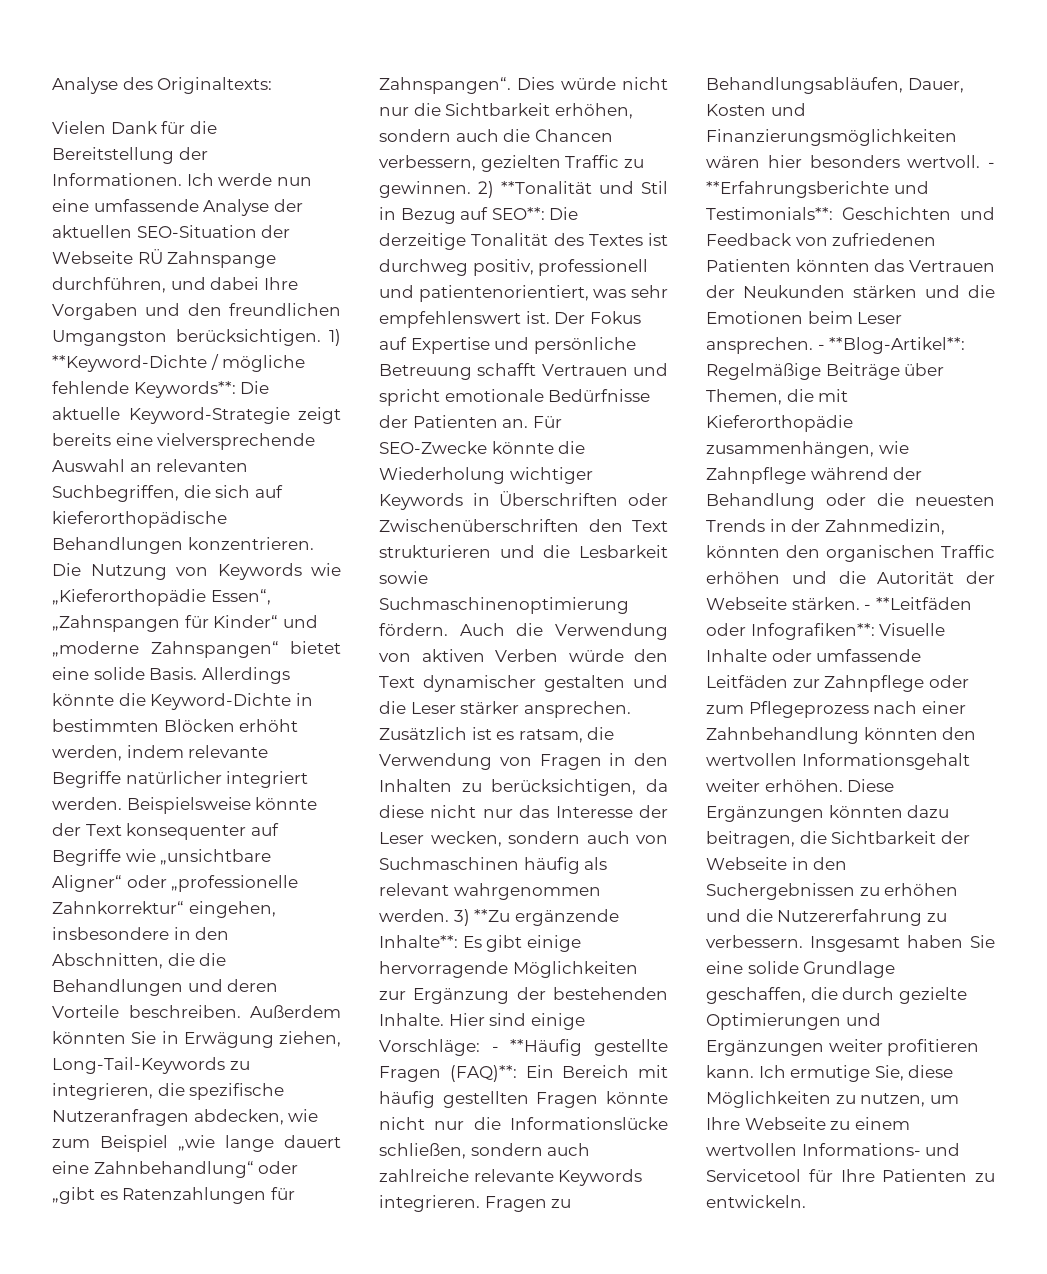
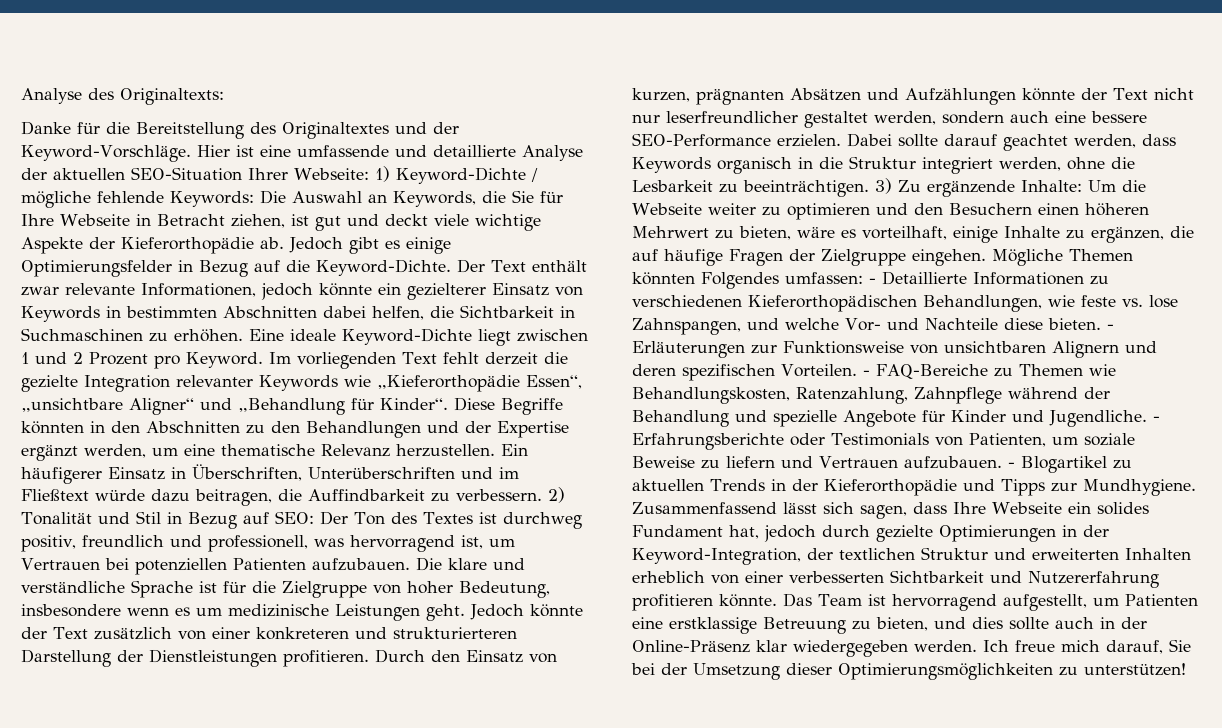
[52,121,158,134] Vielen Dank -> [21,121,71,135] Danke
[178,147,208,160] [52,173,312,186] [52,199,303,216] [52,225,291,238] [52,249,277,268] [52,277,298,293] [52,303,341,320] [52,329,341,346] [52,354,306,372] [52,381,270,398] [52,407,341,424] [52,433,316,450] [52,459,249,472] [52,485,283,502] [52,511,227,528] [52,537,314,554] [52,563,341,580] [52,589,271,606] [52,615,318,632] [52,641,341,658] [52,667,290,684] [52,693,313,710] [52,719,299,732] [52,745,269,761] [52,771,309,788] [52,797,318,814] [52,823,279,840] [52,849,272,866] [52,875,299,892] [52,901,276,918] [52,927,230,940] [52,953,227,969] [52,979,279,996] [52,1005,341,1018] [52,1031,341,1048] [52,1057,250,1074] [52,1083,285,1100] [52,1109,319,1126] [52,1135,341,1152] [52,1161,299,1178] [52,1187,295,1204] [379,77,668,94] [379,103,633,119] [379,129,613,142] [379,155,644,172] [379,181,592,198] der Informationen. Ich werde nun eine umfassende Analyse der aktuellen SEO-Situation der Webseite RÜ Zahnspange durchführen, und dabei Ihre Vorgaben und den freundlichen Umgangston berücksichtigen. 1) **Keyword-Dichte / mögliche fehlende Keywords**: Die aktuelle Keyword-Strategie zeigt bereits eine vielversprechende Auswahl an relevanten Suchbegriffen, die sich auf kieferorthopädische Behandlungen konzentrieren. Die Nutzung von Keywords wie „Kieferorthopädie Essen“, „Zahnspangen für Kinder“ und „moderne Zahnspangen“ bietet eine solide Basis. Allerdings könnte die Keyword-Dichte in bestimmten Blöcken erhöht werden, indem relevante Begriffe natürlicher integriert werden. Beispielsweise könnte der Text konsequenter auf Begriffe wie „unsichtbare Aligner“ oder „professionelle Zahnkorrektur“ eingehen, insbesondere in den Abschnitten, die die Behandlungen und deren Vorteile beschreiben. Außerdem könnten Sie in Erwägung ziehen, Long-Tail-Keywords zu integrieren, die spezifische Nutzeranfragen abdecken, wie zum Beispiel „wie lange dauert eine Zahnbehandlung“ oder „gibt es Ratenzahlungen für Zahnspangen“. Dies würde nicht nur die Sichtbarkeit erhöhen, sondern auch die Chancen verbessern, gezielten Traffic zu gewinnen. 2) **Tonalität -> [250,122,459,139] [21,145,583,162] [21,166,538,184] [21,190,563,208] [21,214,541,231] [21,237,451,254] [21,259,587,277] [21,283,583,300] [21,305,575,322] [21,328,588,346] [21,352,568,369] [21,375,582,392] [21,397,563,415] [21,421,569,438] [21,444,528,461] [21,464,519,484] [21,487,565,506] [21,512,92,525] des Originaltextes und der Keyword-Vorschläge. Hier ist eine umfassende und detaillierte Analyse der aktuellen SEO-Situation Ihrer Webseite: 1) Keyword-Dichte / mögliche fehlende Keywords: Die Auswahl an Keywords, die Sie für Ihre Webseite in Betracht ziehen, ist gut und deckt viele wichtige Aspekte der Kieferorthopädie ab. Jedoch gibt es einige Optimierungsfelder in Bezug auf die Keyword-Dichte. Der Text enthält zwar relevante Informationen, jedoch könnte ein gezielterer Einsatz von Keywords in bestimmten Abschnitten dabei helfen, die Sichtbarkeit in Suchmaschinen zu erhöhen. Eine ideale Keyword-Dichte liegt zwischen 1 und 2 Prozent pro Keyword. Im vorliegenden Text fehlt derzeit die gezielte Integration relevanter Keywords wie „Kieferorthopädie Essen“, „unsichtbare Aligner“ und „Behandlung für Kinder“. Diese Begriffe könnten in den Abschnitten zu den Behandlungen und der Expertise ergänzt werden, um eine thematische Relevanz herzustellen. Ein häufigerer Einsatz in Überschriften, Unterüberschriften und im Fließtext würde dazu beitragen, die Auffindbarkeit zu verbessern. 2) Tonalität
[491,207,579,220] [379,233,549,250] SEO**: Die derzeitige Tonalität -> [274,511,385,525] SEO: Der Ton
[538,259,649,276] [379,285,668,302] [379,311,641,328] [379,337,636,354] [379,363,668,380] [379,389,651,406] [379,415,562,428] [379,441,586,454] [379,467,593,484] [379,491,668,510] [379,519,668,532] [379,545,668,558] [379,571,428,584] [379,597,629,614] [379,623,668,640] [379,649,668,662] [379,675,668,692] [379,701,631,718] [379,727,615,743] [379,753,668,770] [379,779,668,796] [379,805,668,818] [379,831,668,847] [379,857,608,874] [379,883,601,900] [379,909,619,926] [379,935,581,952] [379,961,638,978] [379,987,668,1004] [379,1013,585,1030] [379,1039,668,1056] [379,1065,668,1082] [379,1091,668,1108] [379,1117,668,1130] [379,1143,591,1159] [379,1169,643,1186] [379,1195,572,1212] [706,77,964,94] [706,103,806,116] [706,129,957,146] [706,155,995,168] [706,181,929,198] [706,207,995,220] [706,233,937,246] [706,259,995,272] [706,285,995,298] [706,311,903,324] [706,337,966,354] [706,363,945,380] [706,389,849,405] [706,415,853,432] [706,441,909,458] [706,467,923,484] [706,493,995,510] [706,519,945,535] [706,545,995,562] [706,571,995,584] [706,597,972,610] [706,623,946,640] [706,649,922,662] [706,675,969,692] [706,701,966,718] [706,727,977,744] [706,753,970,770] [706,779,895,792] [706,805,950,822] [706,831,970,848] [706,857,848,870] [706,883,959,900] [706,909,947,926] [706,935,995,952] [706,961,896,978] [706,987,967,1004] [706,1013,881,1030] [706,1039,980,1056] [706,1065,954,1082] [706,1091,959,1108] [706,1117,910,1130] [706,1143,961,1156] [706,1169,995,1182] [706,1195,806,1208] professionell und patientenorientiert, was sehr empfehlenswert ist. Der Fokus auf Expertise und persönliche Betreuung schafft Vertrauen und spricht emotionale Bedürfnisse der Patienten an. Für SEO-Zwecke könnte die Wiederholung wichtiger Keywords in Überschriften oder Zwischenüberschriften den Text strukturieren und die Lesbarkeit sowie Suchmaschinenoptimierung fördern. Auch die Verwendung von aktiven Verben würde den Text dynamischer gestalten und die Leser stärker ansprechen. Zusätzlich ist es ratsam, die Verwendung von Fragen in den Inhalten zu berücksichtigen, da diese nicht nur das Interesse der Leser wecken, sondern auch von Suchmaschinen häufig als relevant wahrgenommen werden. 3) **Zu ergänzende Inhalte**: Es gibt einige hervorragende Möglichkeiten zur Ergänzung der bestehenden Inhalte. Hier sind einige Vorschläge: - **Häufig gestellte Fragen (FAQ)**: Ein Bereich mit häufig gestellten Fragen könnte nicht nur die Informationslücke schließen, sondern auch zahlreiche relevante Keywords integrieren. Fragen zu Behandlungsabläufen, Dauer, Kosten und Finanzierungsmöglichkeiten wären hier besonders wertvoll. - **Erfahrungsberichte und Testimonials**: Geschichten und Feedback von zufriedenen Patienten könnten das Vertrauen der Neukunden stärken und die Emotionen beim Leser ansprechen. - **Blog-Artikel**: Regelmäßige Beiträge über Themen, die mit Kieferorthopädie zusammenhängen, wie Zahnpflege während der Behandlung oder die neuesten Trends in der Zahnmedizin, könnten den organischen Traffic erhöhen und die Autorität der Webseite stärken. - **Leitfäden oder Infografiken**: Visuelle Inhalte oder umfassende Leitfäden zur Zahnpflege oder zum Pflegeprozess nach einer Zahnbehandlung könnten den wertvollen Informationsgehalt weiter erhöhen. Diese Ergänzungen könnten dazu beitragen, die Sichtbarkeit der Webseite in den Suchergebnissen zu erhöhen und die Nutzererfahrung zu verbessern. Insgesamt haben Sie eine solide Grundlage geschaffen, die durch gezielte Optimierungen und Ergänzungen weiter profitieren kann. Ich ermutige Sie, diese Möglichkeiten zu nutzen, um Ihre Webseite zu einem wertvollen Informations- und Servicetool für Ihre Patienten zu entwickeln. -> [81,535,515,552] [21,557,525,575] [21,580,550,598] [21,604,583,621] [21,627,517,640] [21,649,557,667] [632,88,1194,105] [632,111,1147,128] [632,133,1176,151] [632,156,1135,174] [632,178,1146,197] [632,203,1149,220] [632,226,1194,243] [632,249,1133,266] [632,271,1109,289] [632,295,1178,312] [632,318,1114,335] [632,341,1157,358] [632,364,1116,381] [632,387,1110,404] [632,410,1160,427] [632,433,1135,450] [632,456,1132,473] [632,479,1196,496] [632,502,1149,519] [632,525,1109,542] [632,547,1191,565] [632,570,1159,588] [632,593,1198,611] [632,617,1147,634] [632,639,1191,657] [631,663,1186,680] freundlich und professionell, was hervorragend ist, um Vertrauen bei potenziellen Patienten aufzubauen. Die klare und verständliche Sprache ist für die Zielgruppe von hoher Bedeutung, insbesondere wenn es um medizinische Leistungen geht. Jedoch könnte der Text zusätzlich von einer konkreteren und strukturierteren Darstellung der Dienstleistungen profitieren. Durch den Einsatz von kurzen, prägnanten Absätzen und Aufzählungen könnte der Text nicht nur leserfreundlicher gestaltet werden, sondern auch eine bessere SEO-Performance erzielen. Dabei sollte darauf geachtet werden, dass Keywords organisch in die Struktur integriert werden, ohne die Lesbarkeit zu beeinträchtigen. 3) Zu ergänzende Inhalte: Um die Webseite weiter zu optimieren und den Besuchern einen höheren Mehrwert zu bieten, wäre es vorteilhaft, einige Inhalte zu ergänzen, die auf häufige Fragen der Zielgruppe eingehen. Mögliche Themen könnten Folgendes umfassen: - Detaillierte Informationen zu verschiedenen Kieferorthopädischen Behandlungen, wie feste vs. lose Zahnspangen, und welche Vor- und Nachteile diese bieten. - Erläuterungen zur Funktionsweise von unsichtbaren Alignern und deren spezifischen Vorteilen. - FAQ-Bereiche zu Themen wie Behandlungskosten, Ratenzahlung, Zahnpflege während der Behandlung und spezielle Angebote für Kinder und Jugendliche. - Erfahrungsberichte oder Testimonials von Patienten, um soziale Beweise zu liefern und Vertrauen aufzubauen. - Blogartikel zu aktuellen Trends in der Kieferorthopädie und Tipps zur Mundhygiene. Zusammenfassend lässt sich sagen, dass Ihre Webseite ein solides Fundament hat, jedoch durch gezielte Optimierungen in der Keyword-Integration, der textlichen Struktur und erweiterten Inhalten erheblich von einer verbesserten Sichtbarkeit und Nutzererfahrung profitieren könnte. Das Team ist hervorragend aufgestellt, um Patienten eine erstklassige Betreuung zu bieten, und dies sollte auch in der Online-Präsenz klar wiedergegeben werden. Ich freue mich darauf, Sie bei der Umsetzung dieser Optimierungsmöglichkeiten zu unterstützen!

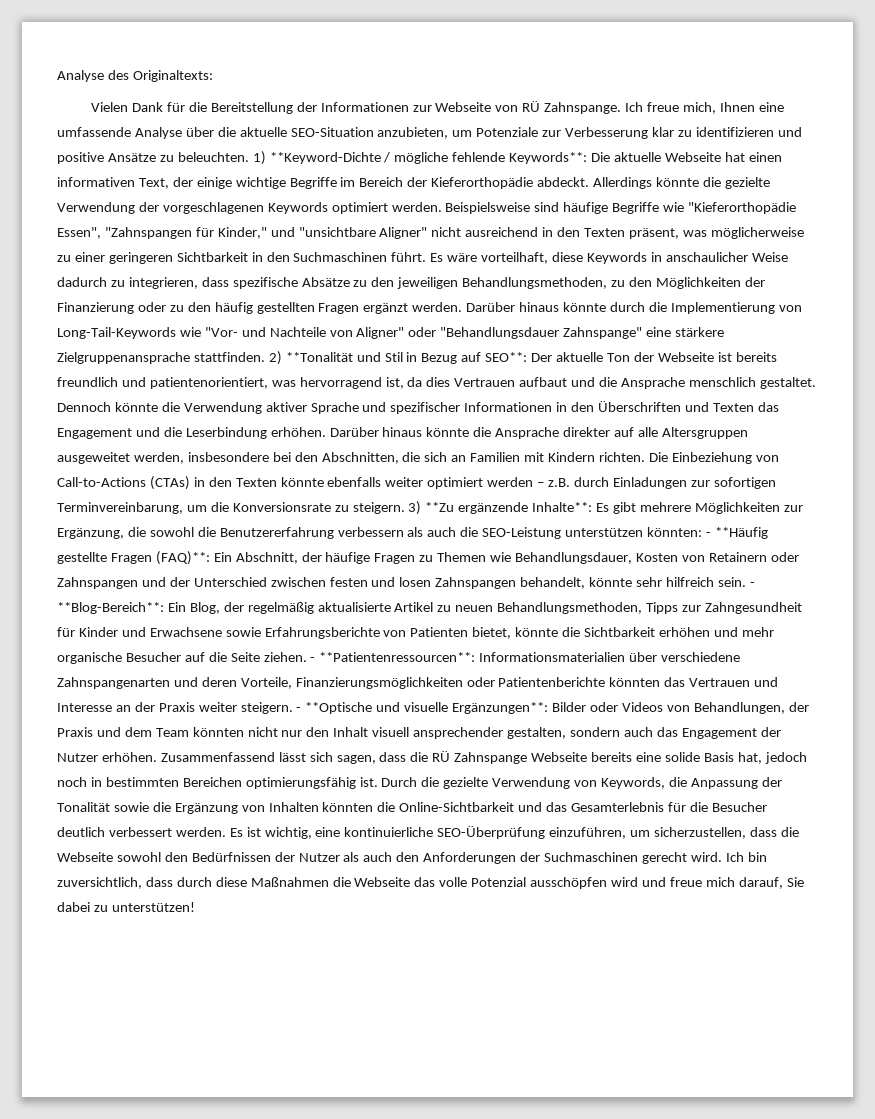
[21,121,71,135] Danke -> [91,102,164,112] Vielen Dank
[250,122,459,139] [21,145,583,162] [21,166,538,184] [21,190,563,208] [21,214,541,231] [21,237,451,254] [21,259,587,277] [21,283,583,300] [21,305,575,322] [21,328,588,346] [21,352,568,369] [21,375,582,392] [21,397,563,415] [21,421,569,438] [21,444,528,461] [21,464,519,484] [21,487,565,506] [21,512,92,525] des Originaltextes und der Keyword-Vorschläge. Hier ist eine umfassende und detaillierte Analyse der aktuellen SEO-Situation Ihrer Webseite: 1) Keyword-Dichte / mögliche fehlende Keywords: Die Auswahl an Keywords, die Sie für Ihre Webseite in Betracht ziehen, ist gut und deckt viele wichtige Aspekte der Kieferorthopädie ab. Jedoch gibt es einige Optimierungsfelder in Bezug auf die Keyword-Dichte. Der Text enthält zwar relevante Informationen, jedoch könnte ein gezielterer Einsatz von Keywords in bestimmten Abschnitten dabei helfen, die Sichtbarkeit in Suchmaschinen zu erhöhen. Eine ideale Keyword-Dichte liegt zwischen 1 und 2 Prozent pro Keyword. Im vorliegenden Text fehlt derzeit die gezielte Integration relevanter Keywords wie „Kieferorthopädie Essen“, „unsichtbare Aligner“ und „Behandlung für Kinder“. Diese Begriffe könnten in den Abschnitten zu den Behandlungen und der Expertise ergänzt werden, um eine thematische Relevanz herzustellen. Ein häufigerer Einsatz in Überschriften, Unterüberschriften und im Fließtext würde dazu beitragen, die Auffindbarkeit zu verbessern. 2) Tonalität -> [296,101,784,114] [57,127,802,139] [57,151,782,165] [57,177,770,189] [57,202,797,214] [57,227,804,239] [57,252,788,264] [57,277,765,289] [57,302,802,314] [57,327,725,339] [57,351,353,365] der Informationen zur Webseite von RÜ Zahnspange. Ich freue mich, Ihnen eine umfassende Analyse über die aktuelle SEO-Situation anzubieten, um Potenziale zur Verbesserung klar zu identifizieren und positive Ansätze zu beleuchten. 1) **Keyword-Dichte / mögliche fehlende Keywords**: Die aktuelle Webseite hat einen informativen Text, der einige wichtige Begriffe im Bereich der Kieferorthopädie abdeckt. Allerdings könnte die gezielte Verwendung der vorgeschlagenen Keywords optimiert werden. Beispielsweise sind häufige Begriffe wie "Kieferorthopädie Essen", "Zahnspangen für Kinder," und "unsichtbare Aligner" nicht ausreichend in den Texten präsent, was möglicherweise zu einer geringeren Sichtbarkeit in den Suchmaschinen führt. Es wäre vorteilhaft, diese Keywords in anschaulicher Weise dadurch zu integrieren, dass spezifische Absätze zu den jeweiligen Behandlungsmethoden, zu den Möglichkeiten der Finanzierung oder zu den häufig gestellten Fragen ergänzt werden. Darüber hinaus könnte durch die Implementierung von Long-Tail-Keywords wie "Vor- und Nachteile von Aligner" oder "Behandlungsdauer Zahnspange" eine stärkere Zielgruppenansprache stattfinden. 2) **Tonalität
[274,511,582,529] [21,535,76,552] SEO: Der Ton des Textes ist durchweg positiv, -> [485,352,777,362] SEO**: Der aktuelle Ton der Webseite ist bereits
[207,535,308,552] professionell, -> [149,377,268,389] patientenorientiert,
[488,538,515,547] [21,557,525,575] [21,580,550,598] [21,604,583,621] [21,627,517,640] [21,649,557,667] [632,88,1194,105] [632,111,1147,128] [632,133,1176,151] [632,156,1135,174] [632,178,1146,197] [632,203,1149,220] [632,226,1194,243] [632,249,1133,266] [632,271,1109,289] [632,295,1178,312] [632,318,1114,335] [632,341,1157,358] [632,364,1116,381] [632,387,1110,404] [632,410,1160,427] [632,433,1135,450] [632,456,1132,473] [632,479,1196,496] um Vertrauen bei potenziellen Patienten aufzubauen. Die klare und verständliche Sprache ist für die Zielgruppe von hoher Bedeutung, insbesondere wenn es um medizinische Leistungen geht. Jedoch könnte der Text zusätzlich von einer konkreteren und strukturierteren Darstellung der Dienstleistungen profitieren. Durch den Einsatz von kurzen, prägnanten Absätzen und Aufzählungen könnte der Text nicht nur leserfreundlicher gestaltet werden, sondern auch eine bessere SEO-Performance erzielen. Dabei sollte darauf geachtet werden, dass Keywords organisch in die Struktur integriert werden, ohne die Lesbarkeit zu beeinträchtigen. 3) Zu ergänzende Inhalte: Um die Webseite weiter zu optimieren und den Besuchern einen höheren Mehrwert zu bieten, wäre es vorteilhaft, einige Inhalte zu ergänzen, die auf häufige Fragen der Zielgruppe eingehen. Mögliche Themen könnten Folgendes umfassen: - Detaillierte Informationen zu verschiedenen Kieferorthopädischen Behandlungen, wie feste vs. lose Zahnspangen, und welche Vor- und Nachteile diese bieten. - Erläuterungen zur Funktionsweise von unsichtbaren Alignern und deren spezifischen Vorteilen. - FAQ-Bereiche zu Themen wie Behandlungskosten, Ratenzahlung, Zahnpflege während der Behandlung und spezielle Angebote für Kinder und Jugendliche. - Erfahrungsberichte oder Testimonials von Patienten, um soziale Beweise zu liefern und Vertrauen aufzubauen. - Blogartikel zu aktuellen Trends in der Kieferorthopädie und Tipps zur Mundhygiene. -> [407,377,816,389] [57,401,779,414] [57,427,748,439] [57,452,779,464] [57,476,776,490] [57,501,803,515] [57,527,768,539] [57,551,799,565] [57,577,755,589] [57,602,802,614] [57,627,774,639] [57,652,741,664] [57,677,779,689] [57,702,809,714] [57,727,781,739] [57,752,157,762] da dies Vertrauen aufbaut und die Ansprache menschlich gestaltet. Dennoch könnte die Verwendung aktiver Sprache und spezifischer Informationen in den Überschriften und Texten das Engagement und die Leserbindung erhöhen. Darüber hinaus könnte die Ansprache direkter auf alle Altersgruppen ausgeweitet werden, insbesondere bei den Abschnitten, die sich an Familien mit Kindern richten. Die Einbeziehung von Call-to-Actions (CTAs) in den Texten könnte ebenfalls weiter optimiert werden – z.B. durch Einladungen zur sofortigen Terminvereinbarung, um die Konversionsrate zu steigern. 3) **Zu ergänzende Inhalte**: Es gibt mehrere Möglichkeiten zur Ergänzung, die sowohl die Benutzererfahrung verbessern als auch die SEO-Leistung unterstützen könnten: - **Häufig gestellte Fragen (FAQ)**: Ein Abschnitt, der häufige Fragen zu Themen wie Behandlungsdauer, Kosten von Retainern oder Zahnspangen und der Unterschied zwischen festen und losen Zahnspangen behandelt, könnte sehr hilfreich sein. - **Blog-Bereich**: Ein Blog, der regelmäßig aktualisierte Artikel zu neuen Behandlungsmethoden, Tipps zur Zahngesundheit für Kinder und Erwachsene sowie Erfahrungsberichte von Patienten bietet, könnte die Sichtbarkeit erhöhen und mehr organische Besucher auf die Seite ziehen. - **Patientenressourcen**: Informationsmaterialien über verschiedene Zahnspangenarten und deren Vorteile, Finanzierungsmöglichkeiten oder Patientenberichte könnten das Vertrauen und Interesse an der Praxis weiter steigern. - **Optische und visuelle Ergänzungen**: Bilder oder Videos von Behandlungen, der Praxis und dem Team könnten nicht nur den Inhalt visuell ansprechender gestalten, sondern auch das Engagement der Nutzer erhöhen.
[953,502,1149,515] [632,525,1109,542] [632,547,1191,565] [632,570,1159,588] [632,593,1198,611] [632,617,1147,634] [632,639,1191,657] [631,663,1053,680] Ihre Webseite ein solides Fundament hat, jedoch durch gezielte Optimierungen in der Keyword-Integration, der textlichen Struktur und erweiterten Inhalten erheblich von einer verbesserten Sichtbarkeit und Nutzererfahrung profitieren könnte. Das Team ist hervorragend aufgestellt, um Patienten eine erstklassige Betreuung zu bieten, und dies sollte auch in der Online-Präsenz klar wiedergegeben werden. Ich freue mich darauf, Sie bei der Umsetzung dieser Optimierungsmöglichkeiten -> [410,751,807,764] [57,777,782,789] [57,802,767,814] [57,826,799,839] [57,852,767,864] [57,877,804,889] [57,902,90,912] die RÜ Zahnspange Webseite bereits eine solide Basis hat, jedoch noch in bestimmten Bereichen optimierungsfähig ist. Durch die gezielte Verwendung von Keywords, die Anpassung der Tonalität sowie die Ergänzung von Inhalten könnten die Online-Sichtbarkeit und das Gesamterlebnis für die Besucher deutlich verbessert werden. Es ist wichtig, eine kontinuierliche SEO-Überprüfung einzuführen, um sicherzustellen, dass die Webseite sowohl den Bedürfnissen der Nutzer als auch den Anforderungen der Suchmaschinen gerecht wird. Ich bin zuversichtlich, dass durch diese Maßnahmen die Webseite das volle Potenzial ausschöpfen wird und freue mich darauf, Sie dabei

